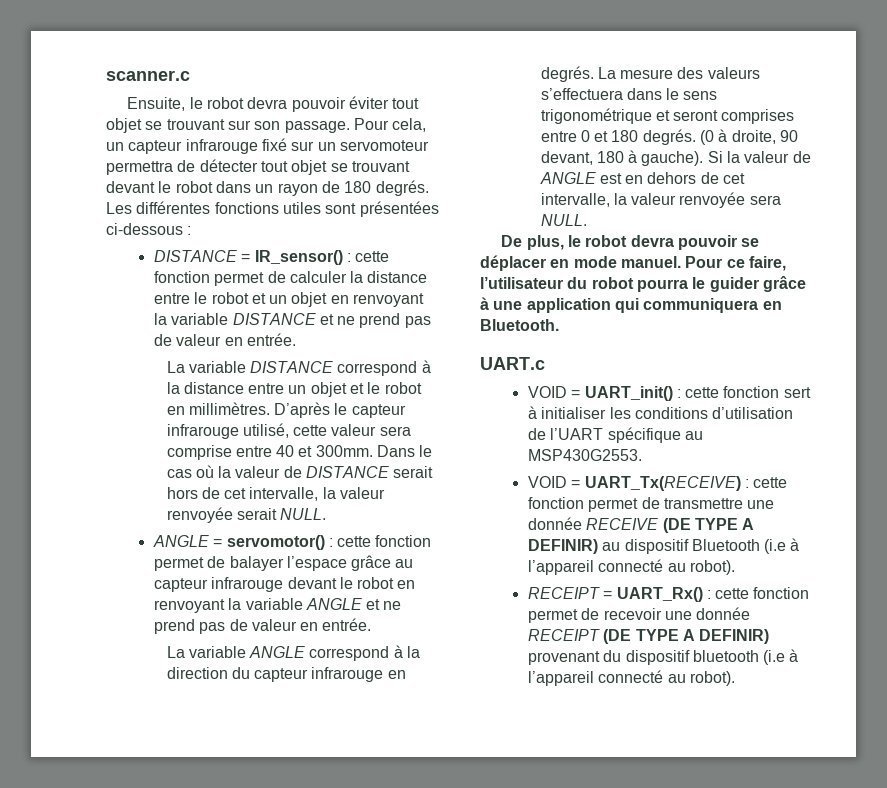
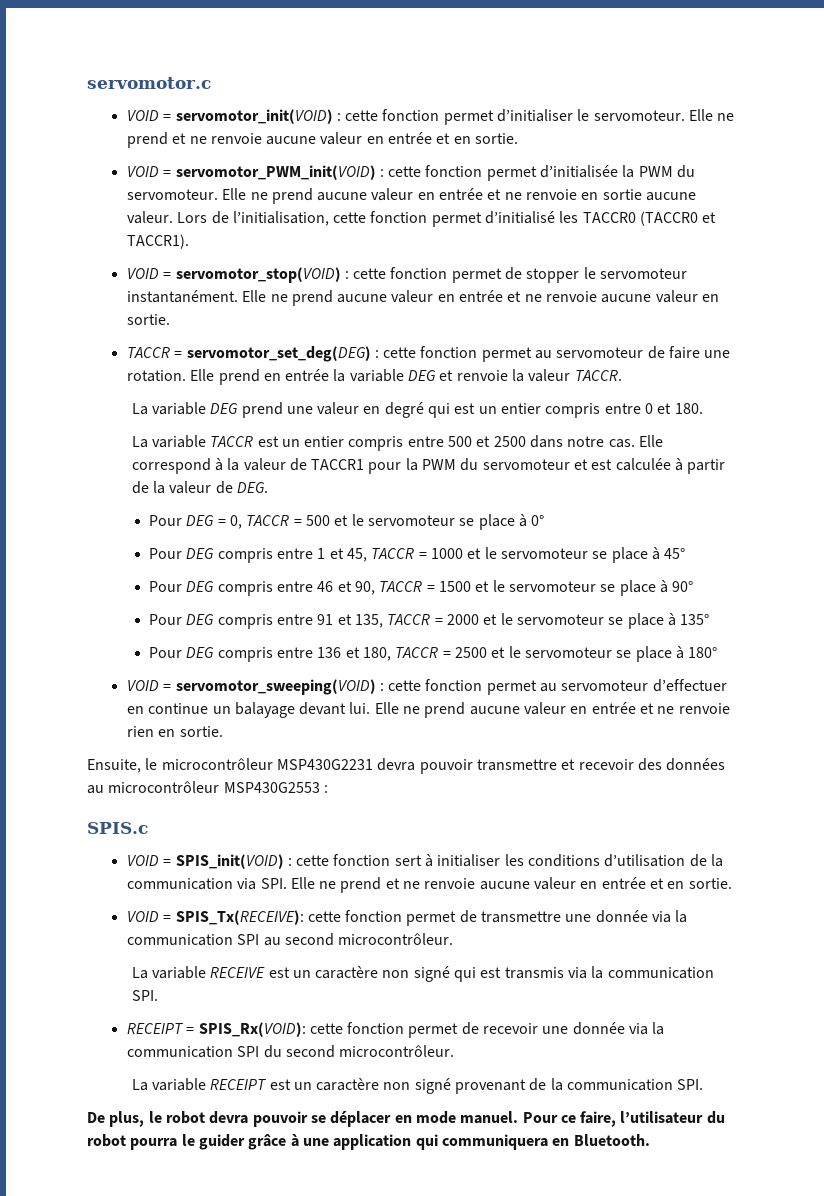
[106,70,190,81] [127,96,420,112] [106,118,427,133] [106,138,429,154] [106,159,410,175] [106,180,429,196] [106,201,439,217] [106,223,192,235] [153,250,390,265] [153,271,428,286] [153,292,425,307] [153,313,431,328] [153,333,296,346] [166,360,431,376] [166,382,422,397] [166,402,406,418] [166,423,411,439] [166,445,433,460] [166,465,434,478] [166,487,386,501] [166,507,327,523] [152,535,432,550] [153,555,414,571] [153,577,416,592] [153,598,402,613] [153,618,372,634] [166,645,421,661] [166,667,406,682] [540,66,760,82] [540,88,718,100] [540,108,795,124] [540,129,799,145] [540,150,811,166] [539,172,746,184] [540,192,781,208] [540,214,587,226] scanner.c // Ensuite, le robot devra pouvoir éviter tout objet se trouvant sur son passage. Pour cela, un capteur infrarouge fixé sur un servomoteur permettra de détecter tout objet se trouvant devant le robot dans un rayon de 180 degrés. Les différentes fonctions utiles sont présentées ci-dessous : // DISTANCE = IR_sensor() : cette fonction permet de calculer la distance entre le robot et un objet en renvoyant la variable DISTANCE et ne prend pas de valeur en entrée. // La variable DISTANCE correspond à la distance entre un objet et le robot en millimètres. D’après le capteur infrarouge utilisé, cette valeur sera comprise entre 40 et 300mm. Dans le cas où la valeur de DISTANCE serait hors de cet intervalle, la valeur renvoyée serait NULL. // ANGLE = servomotor() : cette fonction permet de balayer l’espace grâce au capteur infrarouge devant le robot en renvoyant la variable ANGLE et ne prend pas de valeur en entrée. // La variable ANGLE correspond à la direction du capteur infrarouge en degrés. La mesure des valeurs s’effectuera dans le sens trigonométrique et seront comprises entre 0 et 180 degrés. (0 à droite, 90 devant, 180 à gauche). Si la valeur de ANGLE est en dehors de cet intervalle, la valeur renvoyée sera NULL. -> [87,77,211,89] [126,109,735,125] [126,132,519,148] [126,165,696,181] [126,188,697,204] [126,211,717,227] [126,234,189,249] [126,267,688,283] [126,290,720,306] [126,314,170,325] [126,346,731,362] [126,369,622,385] [131,402,703,418] [131,435,664,451] [131,458,726,474] [131,481,268,494] [149,514,545,530] [149,547,686,563] [149,580,694,596] [149,613,710,629] [149,646,718,662] [126,679,727,695] [126,702,730,718] [126,726,223,737] [87,758,726,774] [87,781,328,794] [87,822,148,834] [126,854,724,869] [126,877,732,893] [126,910,688,926] [126,933,454,946] [131,966,714,982] [131,990,158,1001] [126,1022,665,1038] [126,1045,455,1058] [131,1078,704,1094] servomotor.c // VOID = servomotor_init(VOID) : cette fonction permet d’initialiser le servomoteur. Elle ne prend et ne renvoie aucune valeur en entrée et en sortie. // VOID = servomotor_PWM_init(VOID) : cette fonction permet d’initialisée la PWM du servomoteur. Elle ne prend aucune valeur en entrée et ne renvoie en sortie aucune valeur. Lors de l’initialisation, cette fonction permet d’initialisé les TACCR0 (TACCR0 et TACCR1). // VOID = servomotor_stop(VOID) : cette fonction permet de stopper le servomoteur instantanément. Elle ne prend aucune valeur en entrée et ne renvoie aucune valeur en sortie. // TACCR = servomotor_set_deg(DEG) : cette fonction permet au servomoteur de faire une rotation. Elle prend en entrée la variable DEG et renvoie la valeur TACCR. // La variable DEG prend une valeur en degré qui est un entier compris entre 0 et 180. // La variable TACCR est un entier compris entre 500 et 2500 dans notre cas. Elle correspond à la valeur de TACCR1 pour la PWM du servomoteur et est calculée à partir de la valeur de DEG. // Pour DEG = 0, TACCR = 500 et le servomoteur se place à 0° // Pour DEG compris entre 1 et 45, TACCR = 1000 et le servomoteur se place à 45° // Pour DEG compris entre 46 et 90, TACCR = 1500 et le servomoteur se place à 90° // Pour DEG compris entre 91 et 135, TACCR = 2000 et le servomoteur se place à 135° // Pour DEG compris entre 136 et 180, TACCR = 2500 et le servomoteur se place à 180° // VOID = servomotor_sweeping(VOID) : cette fonction permet au servomoteur d’effectuer en continue un balayage devant lui. Elle ne prend aucune valeur en entrée et ne renvoie rien en sortie. // Ensuite, le microcontrôleur MSP430G2231 devra pouvoir transmettre et recevoir des données au microcontrôleur MSP430G2553 : // SPIS.c // VOID = SPIS_init(VOID) : cette fonction sert à initialiser les conditions d’utilisation de la communication via SPI. Elle ne prend et ne renvoie aucune valeur en entrée et en sortie. // VOID = SPIS_Tx(RECEIVE): cette fonction permet de transmettre une donnée via la communication SPI au second microcontrôleur. // La variable RECEIVE est un caractère non signé qui est transmis via la communication SPI. // RECEIPT = SPIS_Rx(VOID): cette fonction permet de recevoir une donnée via la communication SPI du second microcontrôleur. // La variable RECEIPT est un caractère non signé provenant de la communication SPI.
[480,357,545,370] [527,386,811,401] [527,406,794,419] [527,427,703,443] [527,449,642,461] [527,476,788,491] [527,497,775,512] [527,517,755,533] [527,538,800,554] [527,559,735,575] [527,587,810,602] [527,607,751,623] [527,629,770,644] [527,649,799,665] [527,670,735,686] // UART.c // VOID = UART_init() : cette fonction sert à initialiser les conditions d’utilisation de l’UART spécifique au MSP430G2553. // VOID = UART_Tx(RECEIVE) : cette fonction permet de transmettre une donnée RECEIVE (DE TYPE A DEFINIR) au dispositif Bluetooth (i.e à l’appareil connecté au robot). // RECEIPT = UART_Rx() : cette fonction permet de recevoir une donnée RECEIPT (DE TYPE A DEFINIR) provenant du dispositif bluetooth (i.e à l’appareil connecté au robot). -> (650, 1140) none

